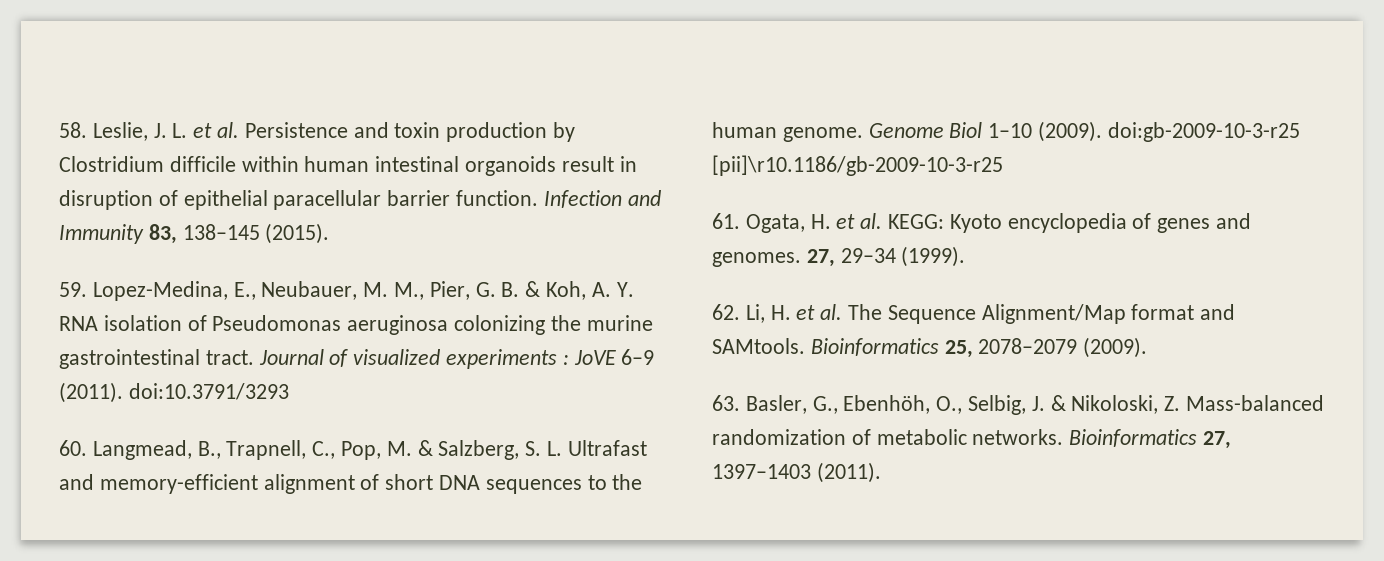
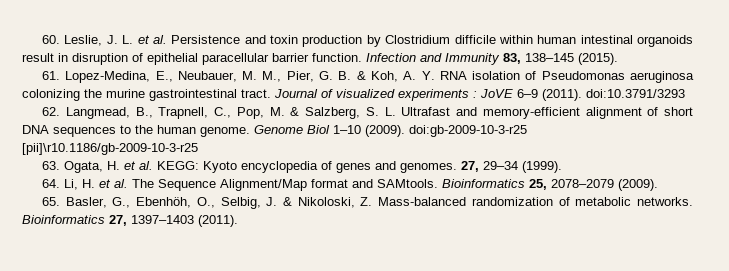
[59,122,87,138] 58. -> [42,35,61,44] 60.
[59,282,87,297] 59. -> [42,71,61,80] 61.
[59,440,87,456] 60. -> [42,107,61,116] 62.
[712,213,740,229] 61. -> [42,161,61,170] 63.
[712,304,740,320] 62. -> [42,179,61,188] 64.
[712,395,740,411] 63. -> [42,197,61,206] 65.

